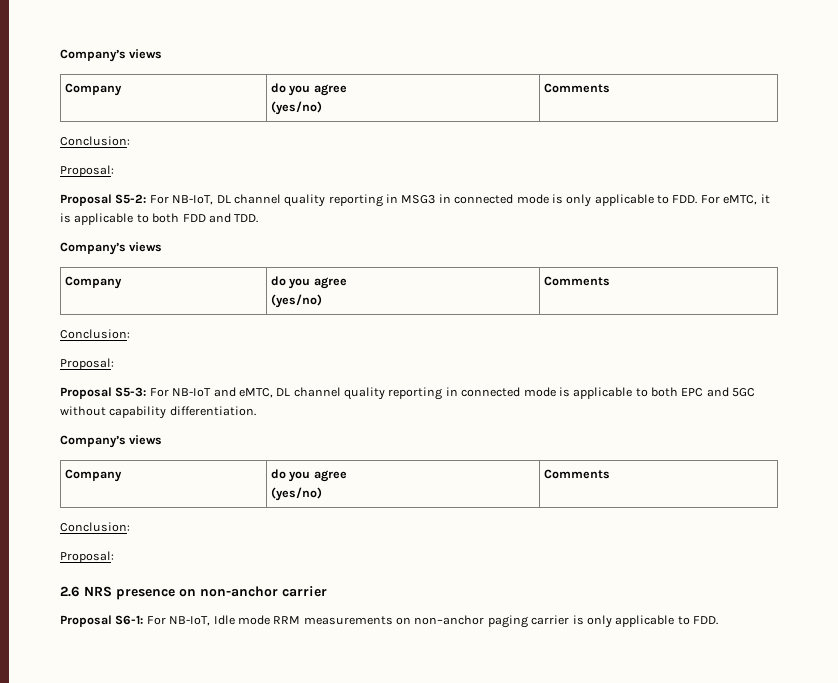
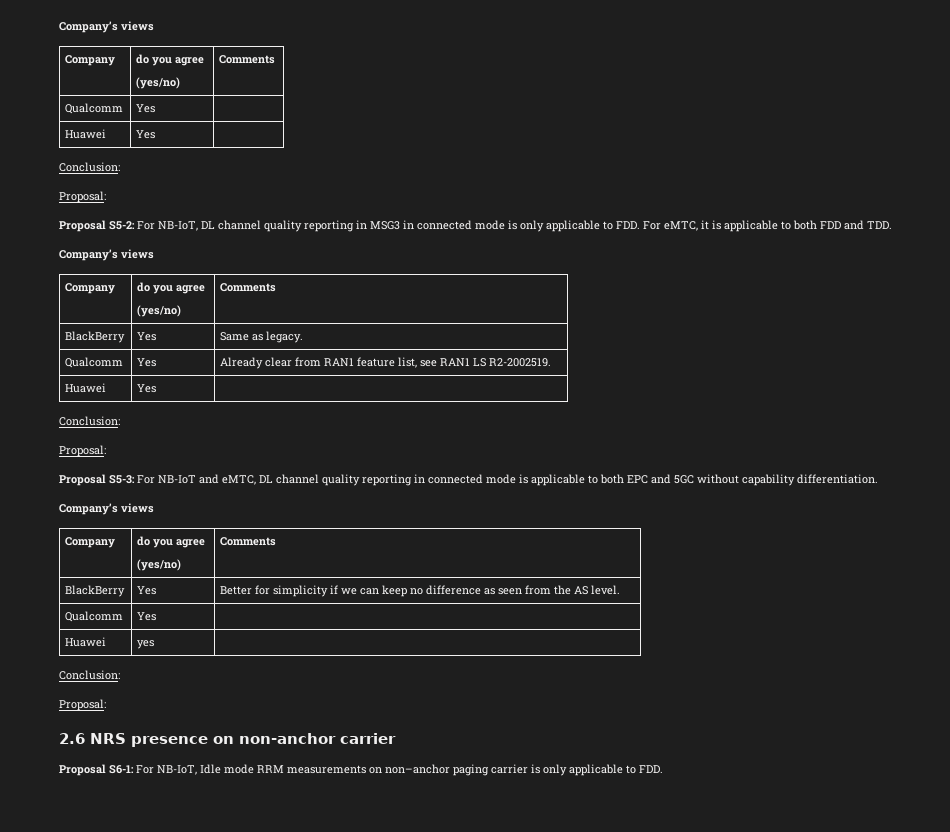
[60,49,163,62] [65,83,123,96] [271,83,347,96] [271,101,323,115] [544,83,611,93] Company’s views // Company | do you agree // (yes/no) | Comments -> [59,21,154,33] [65,55,116,66] [136,54,205,66] [136,77,181,89] [219,55,276,64] [65,103,124,114] [136,104,156,113] [65,129,107,139] [136,130,156,139] Company’s views // Company | do you agree // (yes/no) | Comments // Qualcomm | Yes | // Huawei | Yes |
(611, 281) none -> [65,331,126,343] [137,332,157,341] [220,331,304,343] [65,357,124,368] [137,358,157,367] [220,357,552,369] [65,383,107,393] [137,384,157,393] // BlackBerry | Yes | Same as legacy. // Qualcomm | Yes | Already clear from RAN1 feature list, see RAN1 LS R2-2002519. // Huawei | Yes |
(611, 474) none -> [65,585,126,597] [137,586,157,595] [220,585,621,597] [65,611,124,622] [137,612,157,621] [65,637,107,647] [137,640,155,649] // BlackBerry | Yes | Better for simplicity if we can keep no difference as seen from the AS level. // Qualcomm | Yes | // Huawei | yes |

